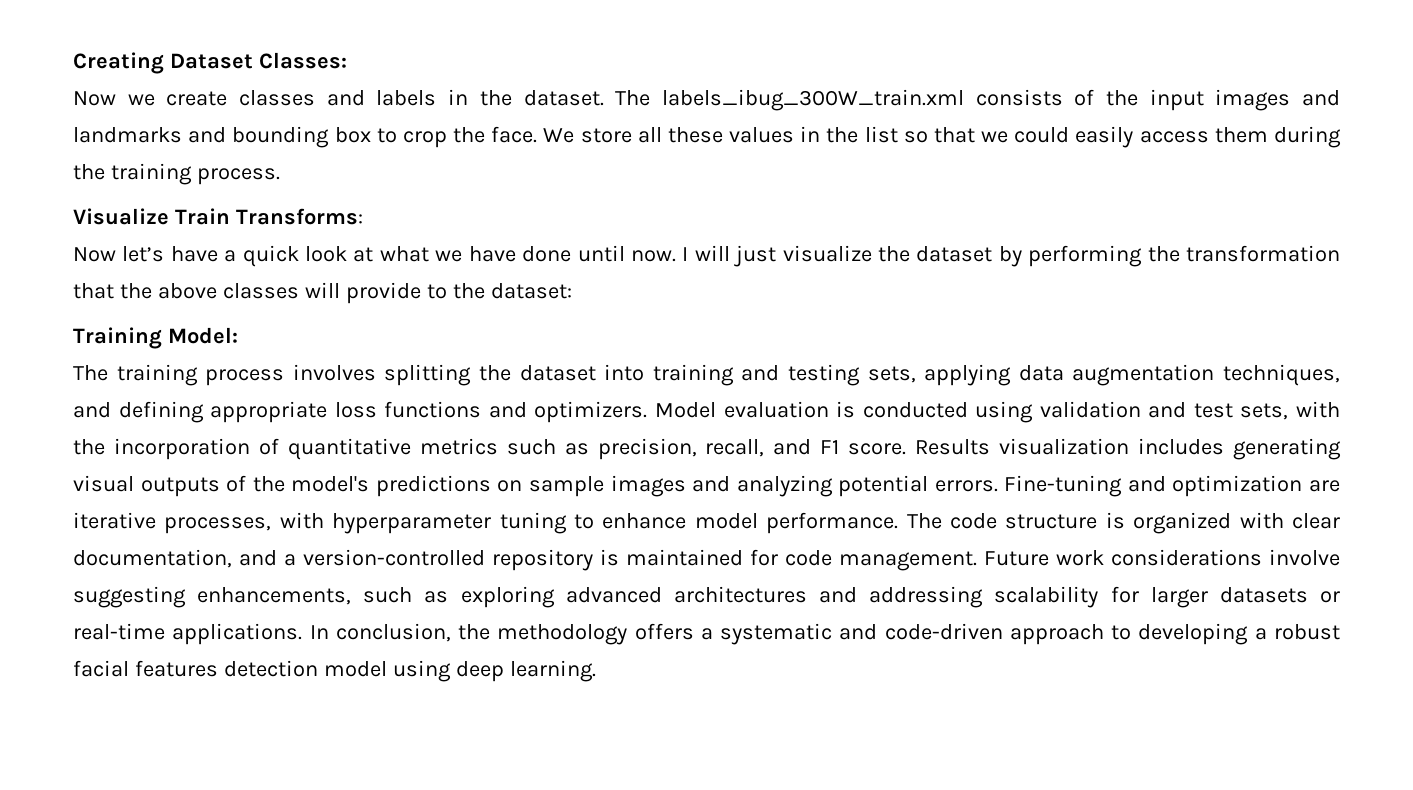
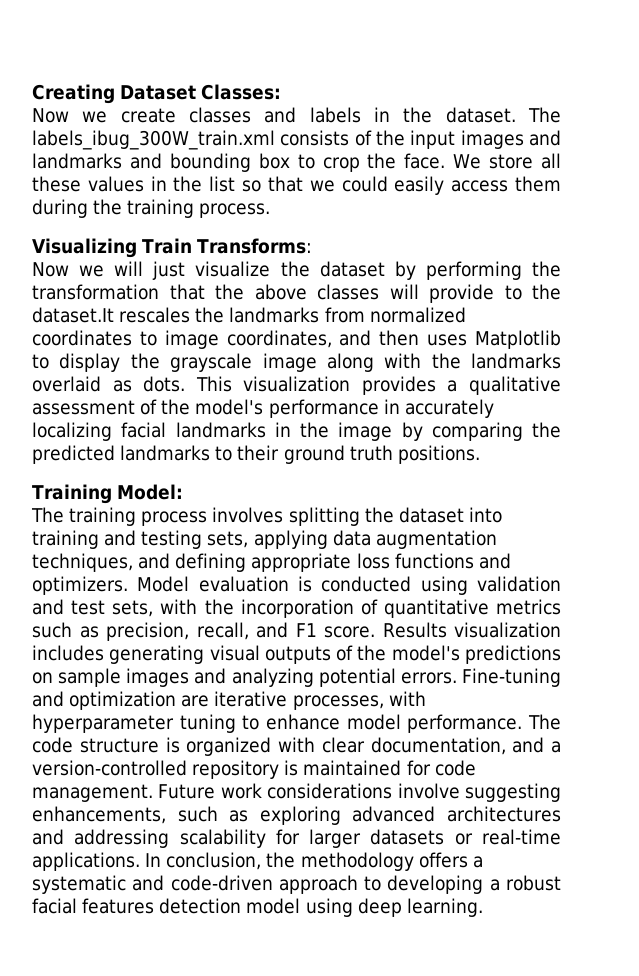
[73,208,169,225] Visualize -> [32,238,137,258] Visualizing
[122,245,689,267] let’s have a quick look at what we have done until now. I -> [79,265,105,277] we
[490,283,572,299] dataset: -> [32,307,466,323] [32,330,561,349] [32,353,561,372] [32,376,561,395] [32,399,494,418] [32,422,561,441] [32,445,480,464] dataset.It rescales the landmarks from normalized coordinates to image coordinates, and then uses Matplotlib to display the grayscale image along with the landmarks overlaid as dots. This visualization provides a qualitative assessment of the model's performance in accurately localizing facial landmarks in the image by comparing the predicted landmarks to their ground truth positions.

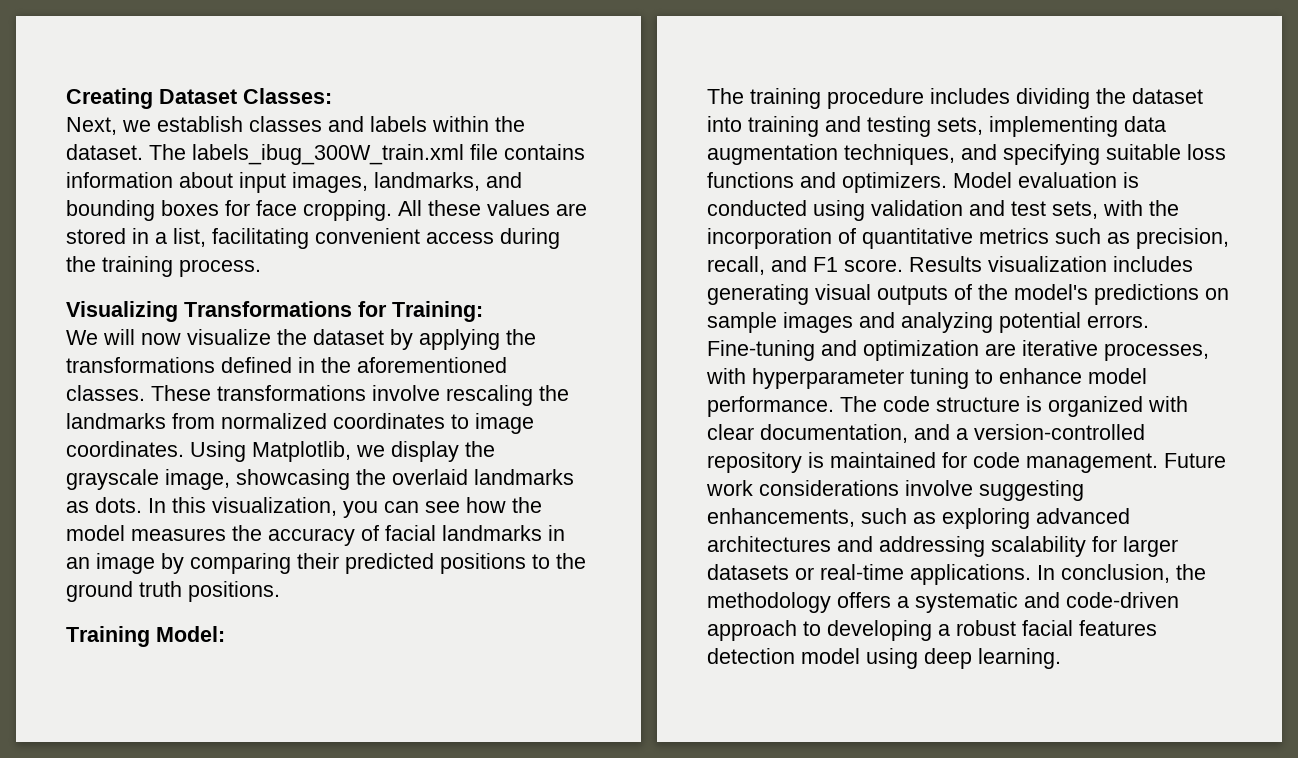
[32,108,176,123] Now we create -> [66,116,243,135] Next, we establish
[374,107,390,122] in -> [432,116,489,132] within
[280,130,561,149] [32,153,562,172] [32,176,561,195] consists of the input images and landmarks and bounding box to crop the face. We store all these values in the list so that we could easily access them -> [470,144,585,160] [66,172,522,193] [66,200,587,221] [66,228,494,249] file contains information about input images, landmarks, and bounding boxes for face cropping. All these values are stored in a list, facilitating convenient access
[142,238,313,254] [32,261,561,280] [32,284,561,303] [32,307,191,323] Train Transforms: // Now we will just visualize the dataset by performing the transformation that the above classes will provide to the dataset.It rescales -> [184,301,483,322] [66,329,536,350] [66,357,507,373] [66,385,533,406] Transformations for Training: // We will now visualize the dataset by applying the transformations defined in the aforementioned classes. These transformations involve rescaling
[226,330,561,349] [32,353,561,372] [32,376,561,395] [32,399,494,418] [32,422,112,441] coordinates, and then uses Matplotlib to display the grayscale image along with the landmarks overlaid as dots. This visualization provides a qualitative assessment of the model's performance in accurately localizing -> [66,441,495,462] [66,469,574,490] [66,497,542,518] [66,525,379,546] coordinates. Using Matplotlib, we display the grayscale image, showcasing the overlaid landmarks as dots. In this visualization, you can see how the model measures the accuracy of
[300,422,329,438] the -> [66,557,90,569] an
[532,422,561,438] [32,445,280,464] the predicted landmarks to their -> [297,553,586,574] their predicted positions to the
[141,507,360,526] process involves splitting -> [827,88,1090,109] procedure includes dividing
[253,530,328,549] applying -> [989,116,1118,137] implementing
[175,553,352,572] defining appropriate -> [1003,144,1181,165] specifying suitable

